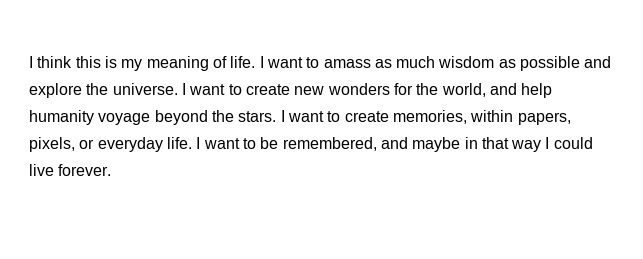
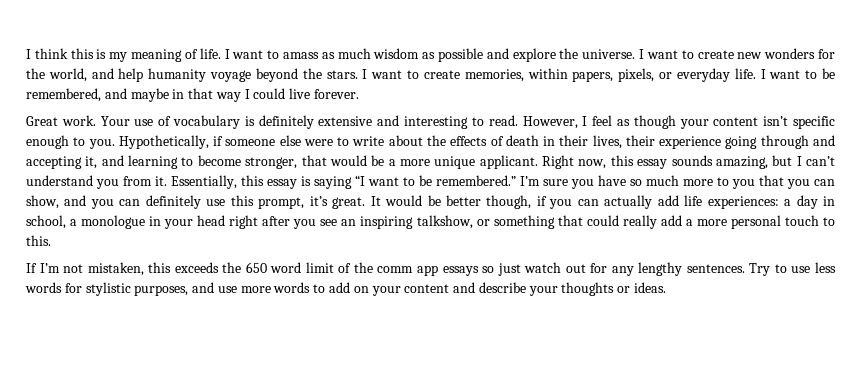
(112, 170) none -> [26,115,836,129] [26,135,835,149] [26,155,836,169] [26,175,835,189] [26,195,836,209] [26,215,835,229] [26,235,51,246] [26,262,837,276] [25,282,667,296] // Great work. Your use of vocabulary is definitely extensive and interesting to read. However, I feel as though your content isn’t specific enough to you. Hypothetically, if someone else were to write about the effects of death in their lives, their experience going through and accepting it, and learning to become stronger, that would be a more unique applicant. Right now, this essay sounds amazing, but I can’t understand you from it. Essentially, this essay is saying “I want to be remembered.” I’m sure you have so much more to you that you can show, and you can definitely use this prompt, it’s great. It would be better though, if you can actually add life experiences: a day in school, a monologue in your head right after you see an inspiring talkshow, or something that could really add a more personal touch to this. // If I’m not mistaken, this exceeds the 650 word limit of the comm app essays so just watch out for any lengthy sentences. Try to use less words for stylistic purposes, and use more words to add on your content and describe your thoughts or ideas.

